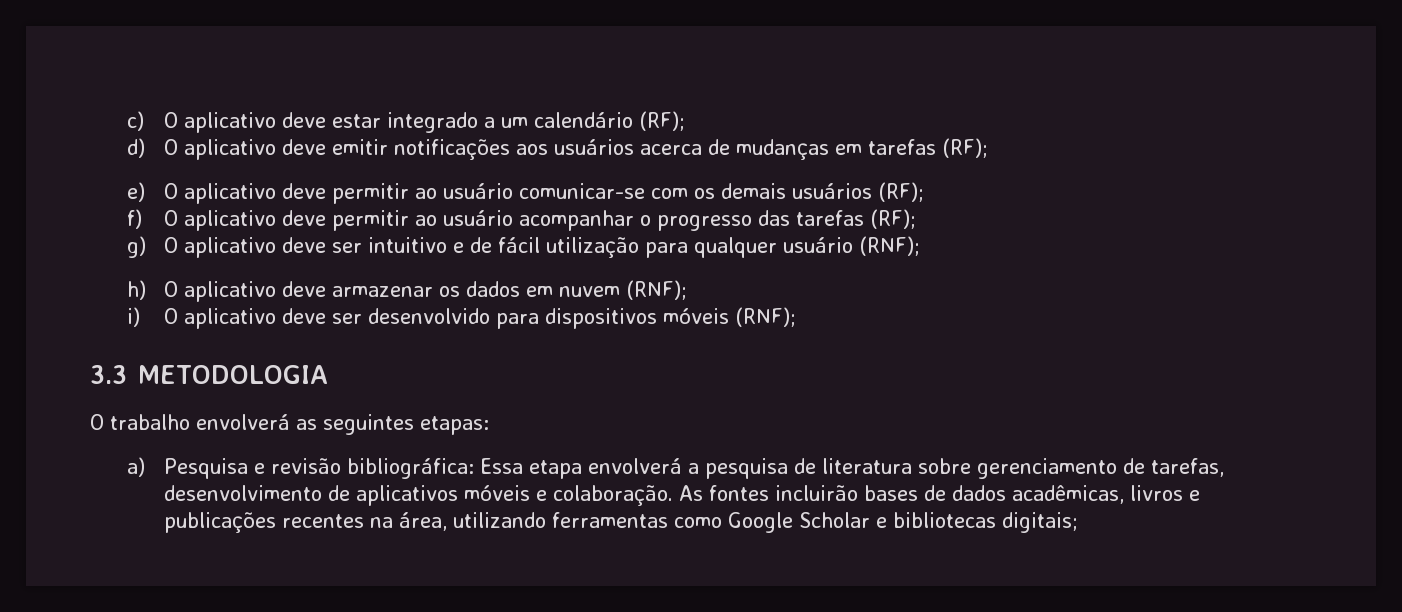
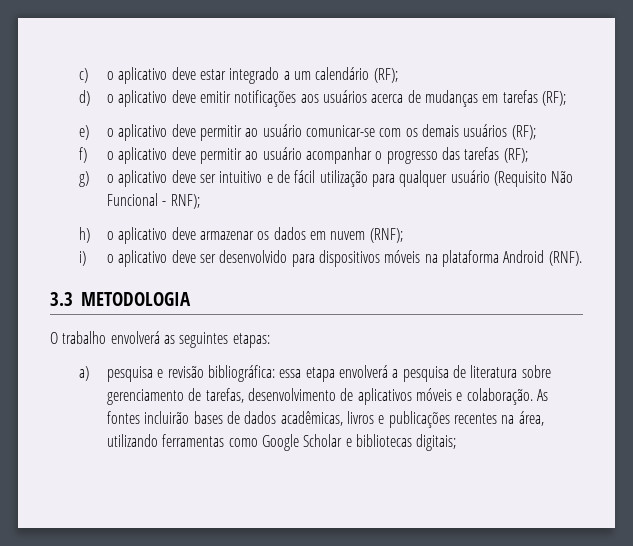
[164,112,179,128] O -> [107,71,115,80] o
[164,139,179,155] O -> [107,94,115,103] o
[164,183,179,199] O -> [107,128,115,137] o
[164,210,179,226] O -> [107,151,115,160] o
[164,237,179,253] O -> [107,174,115,183] o
[859,236,921,256] (RNF); -> [493,170,574,187] [107,193,200,209] (Requisito Não Funcional - RNF);
[164,281,179,297] O -> [107,231,115,240] o
[164,308,179,324] O -> [107,254,115,263] o
[735,307,797,327] (RNF); -> [424,250,582,267] na plataforma Android (RNF).
[164,458,249,479] Pesquisa -> [107,366,154,382] pesquisa
[480,458,524,474] Essa -> [279,369,302,378] essa

